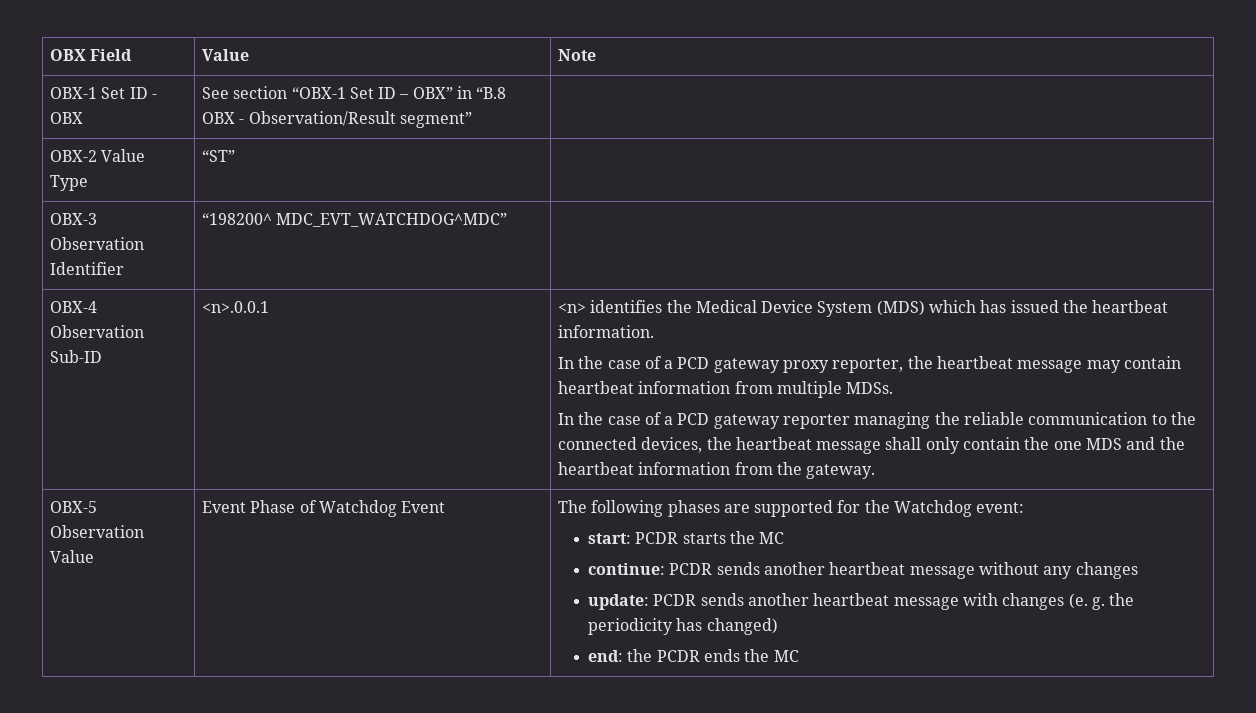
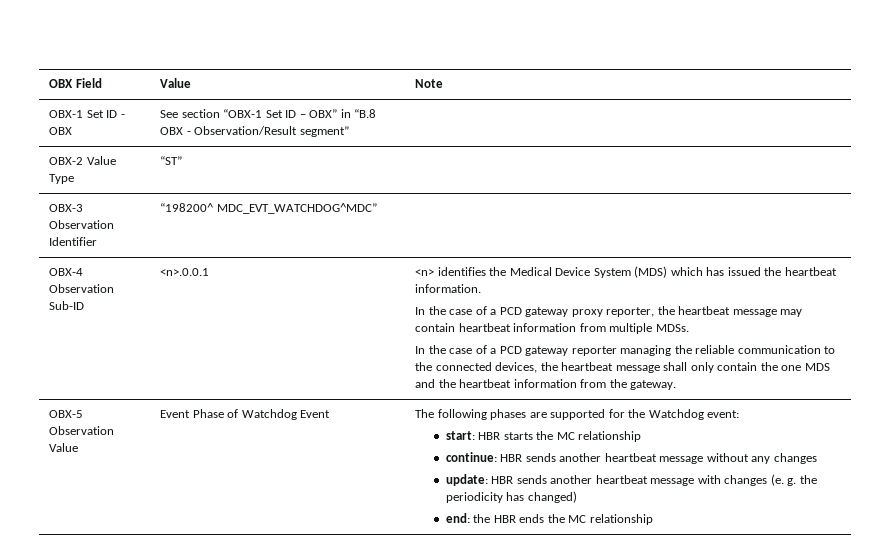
[635,532,679,544] PCDR -> [478,432,501,440] HBR
(785, 538) none -> [578,431,642,442] relationship
[669,563,713,575] PCDR -> [500,454,523,462] HBR
[653,594,697,606] PCDR -> [491,476,514,484] HBR
[656,650,700,662] PCDR -> [493,515,516,523] HBR
(799, 656) none -> [589,514,653,525] relationship

